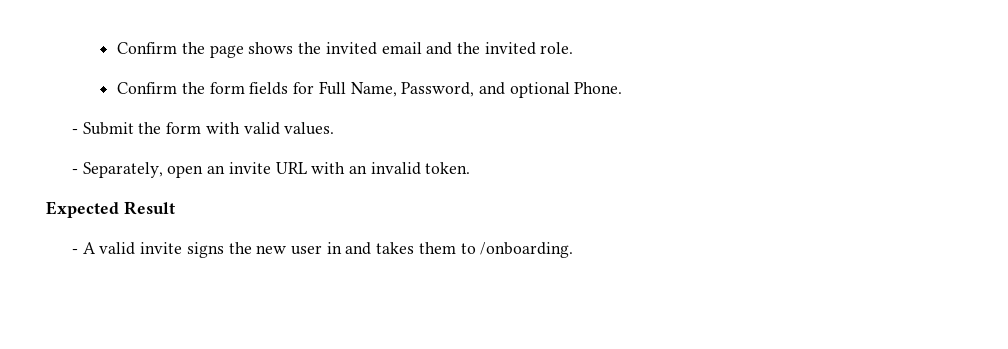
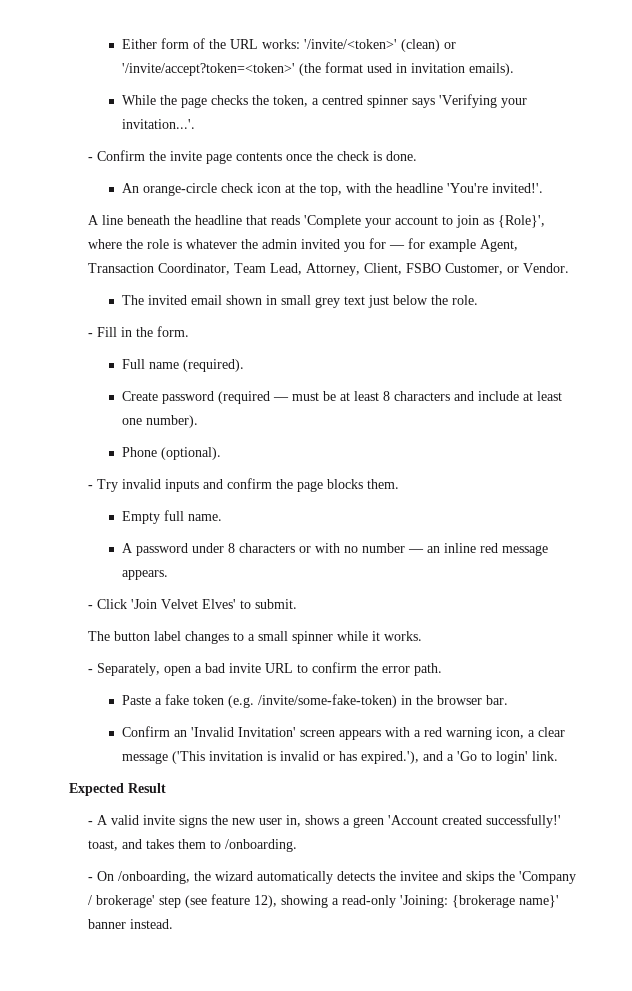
[117,42,574,58] [117,81,623,98] [71,122,335,135] [71,162,471,178] Confirm the page shows the invited email and the invited role. // Confirm the form fields for Full Name, Password, and optional Phone. // - Submit the form with valid values. // - Separately, open an invite URL with an invalid token. -> [122,38,457,52] [122,62,515,76] [122,94,528,108] [122,119,196,129] [87,150,417,164] [122,183,544,196] [87,215,545,228] [87,238,518,252] [87,263,569,276] [122,295,479,308] [87,326,189,337] [122,359,245,372] [122,391,563,404] [122,415,199,428] [122,447,222,460] [87,478,399,492] [122,510,223,524] [122,543,549,556] [122,570,169,580] [87,599,297,609] [87,631,422,644] [87,662,442,676] [122,694,509,708] [122,726,566,740] [122,751,559,764] Either form of the URL works: '/invite/<token>' (clean) or '/invite/accept?token=<token>' (the format used in invitation emails). // While the page checks the token, a centred spinner says 'Verifying your invitation...'. // - Confirm the invite page contents once the check is done. // An orange-circle check icon at the top, with the headline 'You're invited!'. // A line beneath the headline that reads 'Complete your account to join as {Role}', where the role is whatever the admin invited you for — for example Agent, Transaction Coordinator, Team Lead, Attorney, Client, FSBO Customer, or Vendor. // The invited email shown in small grey text just below the role. // - Fill in the form. // Full name (required). // Create password (required — must be at least 8 characters and include at least one number). // Phone (optional). // - Try invalid inputs and confirm the page blocks them. // Empty full name. // A password under 8 characters or with no number — an inline red message appears. // - Click 'Join Velvet Elves' to submit. // The button label changes to a small spinner while it works. // - Separately, open a bad invite URL to confirm the error path. // Paste a fake token (e.g. /invite/some-fake-token) in the browser bar. // Confirm an 'Invalid Invitation' screen appears with a red warning icon, a clear message ('This invitation is invalid or has expired.'), and a 'Go to login' link.
[326,242,342,254] in -> [285,814,561,828] [87,840,118,851] in, shows a green 'Account created successfully!' toast,
(574, 250) none -> [87,871,576,884] [87,894,559,908] [87,919,173,929] // - On /onboarding, the wizard automatically detects the invitee and skips the 'Company / brokerage' step (see feature 12), showing a read-only 'Joining: {brokerage name}' banner instead.

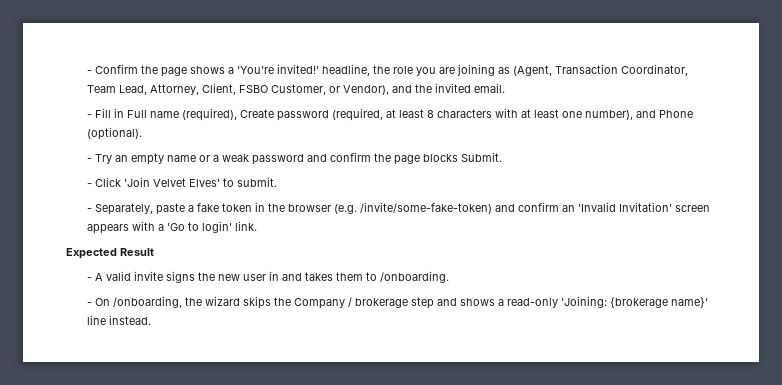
[122,38,457,52] [122,62,515,76] [122,94,528,108] [122,119,196,129] [87,150,417,164] [122,183,544,196] [87,215,545,228] [87,238,518,252] Either form of the URL works: '/invite/<token>' (clean) or '/invite/accept?token=<token>' (the format used in invitation emails). // While the page checks the token, a centred spinner says 'Verifying your invitation...'. // - Confirm the invite page contents once the check is done. // An orange-circle check icon at the top, with the headline 'You're invited!'. // A line beneath the headline that reads 'Complete your account to join as {Role}', where the role is whatever the admin invited you for — for example Agent, -> [86,64,552,77] - Confirm the page shows a 'You're invited!' headline, the role you are joining as (Agent,
[522,263,569,273] [122,295,479,308] Vendor. // The invited email shown in small grey text just below the role. -> [342,83,505,95] Vendor), and the invited email.
[135,326,189,337] the form. // -> (124, 113) none
[183,359,245,372] (required). // -> [181,108,237,121] (required),
[218,391,337,404] (required — must be -> [331,108,383,121] (required,
[454,391,520,401] and include -> [494,108,518,118] with
[146,415,199,428] number). // -> [584,110,656,120] number), and
[121,479,199,492] invalid inputs -> [114,153,304,165] an empty name or a weak password
[366,479,399,489] [122,510,223,524] [122,543,549,556] [122,570,169,580] them. // Empty full name. // A password under 8 characters or with no number — an inline red message appears. -> [460,152,502,162] Submit.
[87,631,422,644] [87,662,442,676] [122,695,152,705] The button label changes to a small spinner while it works. // - Separately, open a bad invite URL to confirm the error path. // Paste -> [86,203,185,215] - Separately, paste
[228,694,398,708] (e.g. /invite/some-fake-token) -> (252, 207) none
[486,695,509,705] [122,726,171,737] bar. // Confirm -> [333,202,559,214] (e.g. /invite/some-fake-token) and confirm
[424,727,566,740] [122,751,455,764] red warning icon, a clear message ('This invitation is invalid or has expired.'), and a -> (164, 227) none
[285,814,561,828] [87,840,118,851] in, shows a green 'Account created successfully!' toast, -> [268,271,279,281] in
[256,871,576,884] [87,894,328,908] automatically detects the invitee and skips the 'Company / brokerage' step (see feature 12), showing -> [242,296,495,309] skips the Company / brokerage step and shows
[87,919,126,929] banner -> [86,315,106,325] line

